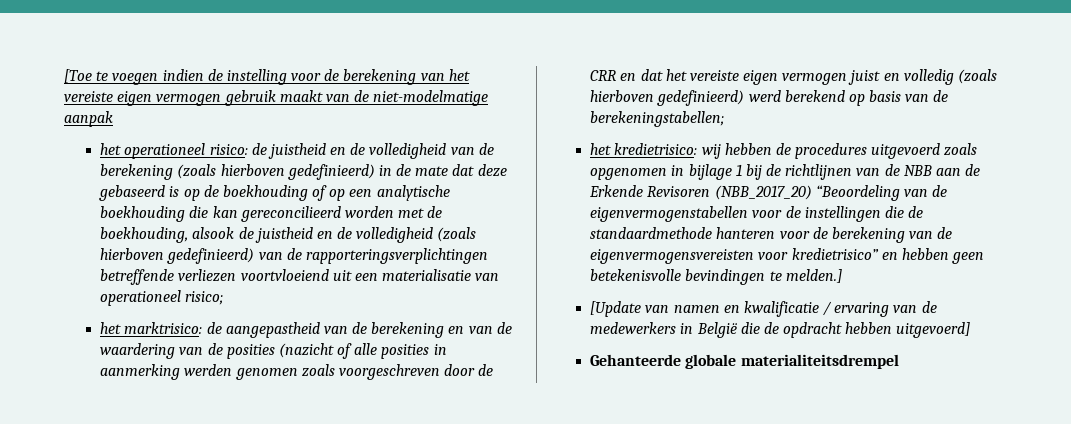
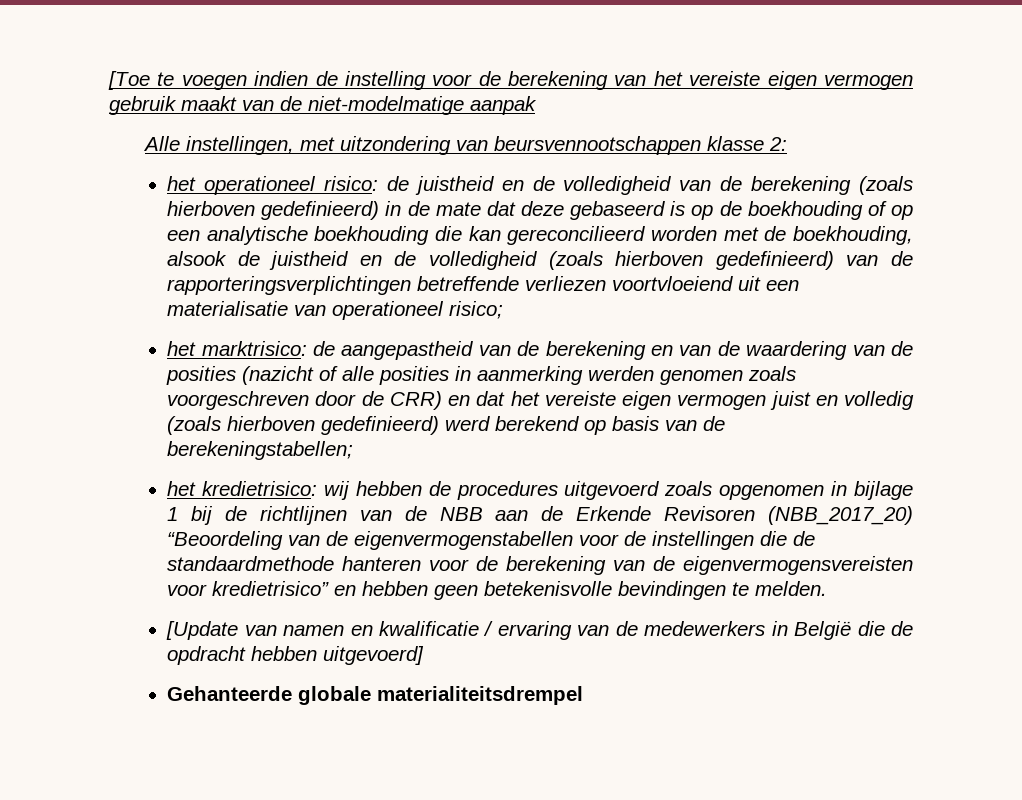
(113, 119) none -> [142,136,787,155] // Alle instellingen, met uitzondering van beursvennootschappen klasse 2:
[590,70,617,81] CRR -> [389,391,442,410] CRR)
[785,269,842,283] melden.] -> [755,581,828,596] melden.

